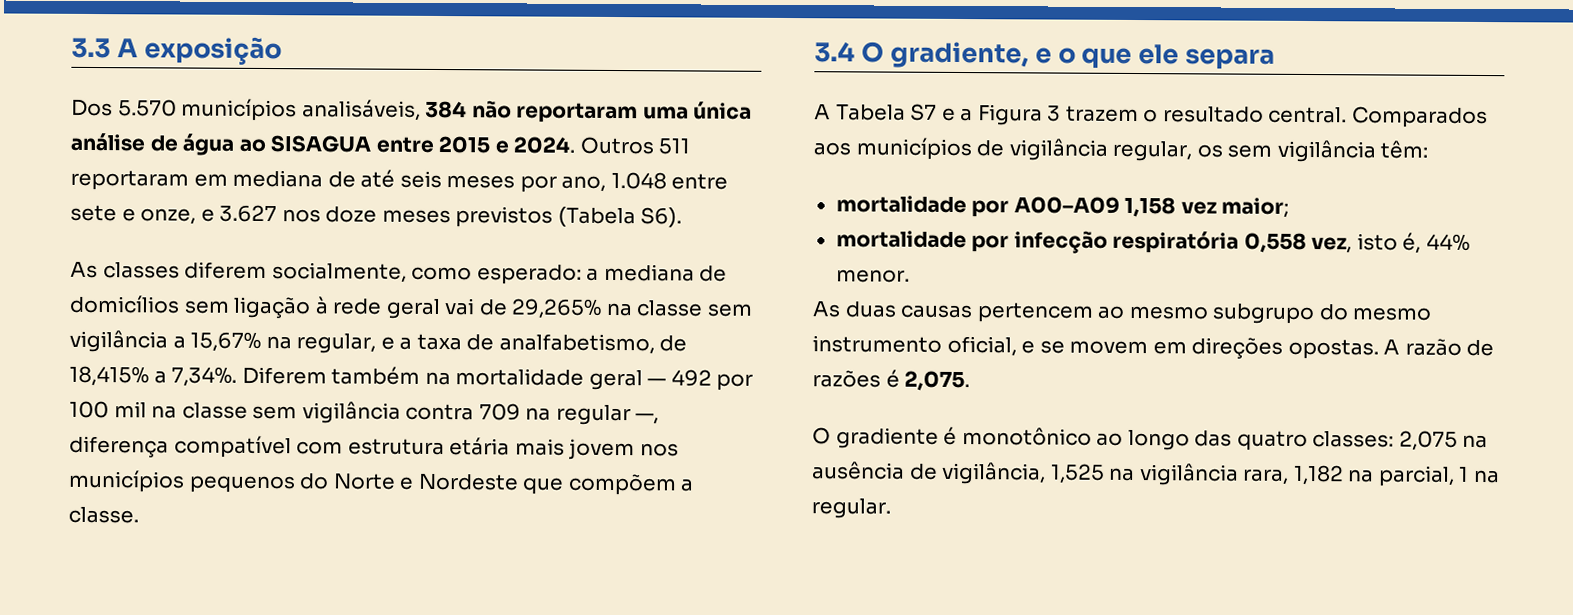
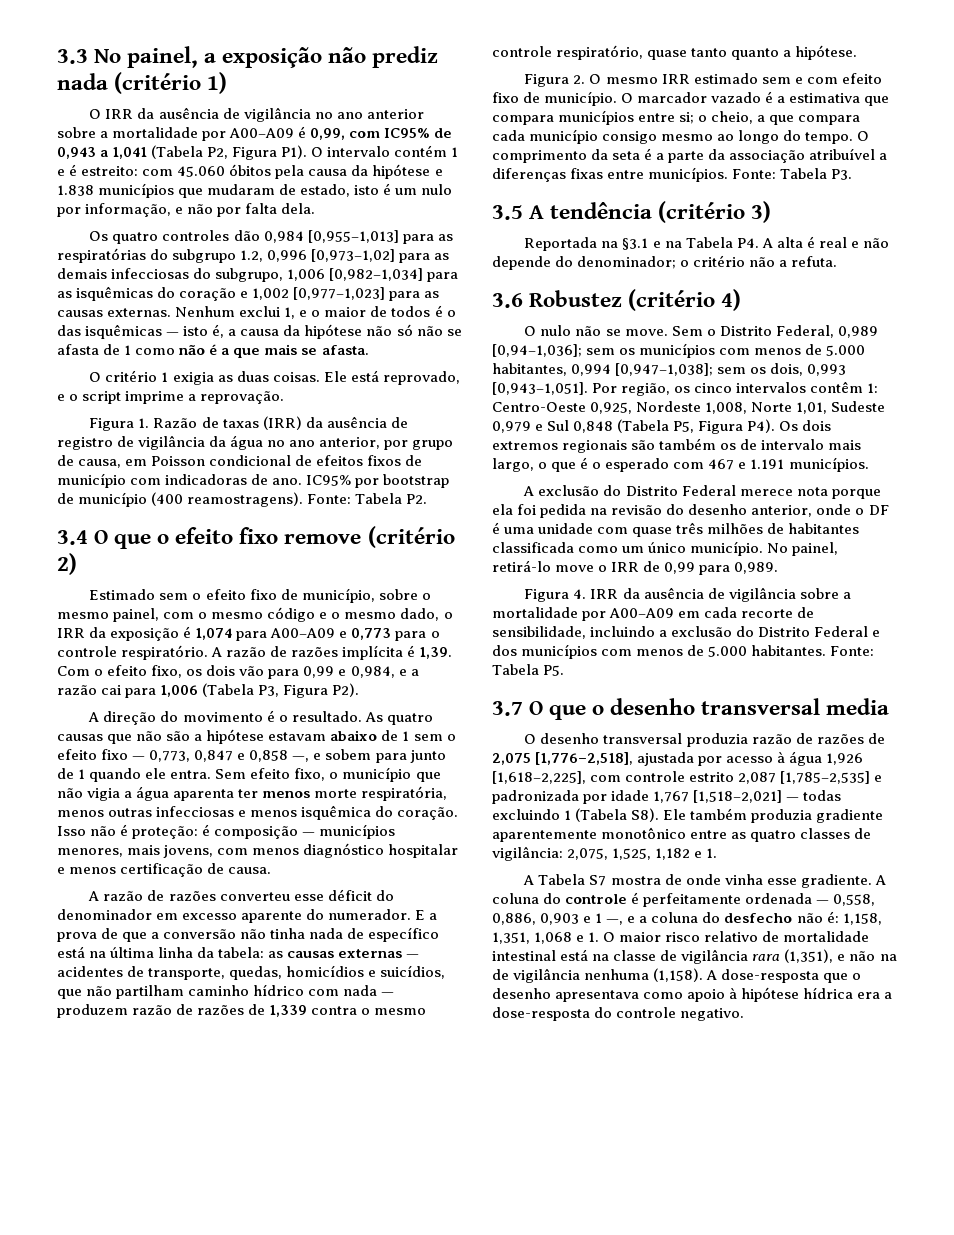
[116,36,282,66] [71,98,753,124] [70,132,691,156] [70,169,729,193] [70,204,683,228] [70,261,728,285] [69,294,753,320] [69,329,688,355] [69,365,754,391] [69,400,660,426] [69,435,679,461] [68,469,695,496] [68,506,139,524] [814,41,1276,70] [814,103,1488,129] [813,137,1429,163] [835,195,1290,218] [835,230,1470,254] [835,269,910,283] [812,301,1433,325] [812,335,1495,360] [812,369,971,392] [812,426,1489,452] [812,461,1500,487] [811,498,891,519] A exposição // Dos 5.570 municípios analisáveis, 384 não reportaram uma única análise de água ao SISAGUA entre 2015 e 2024. Outros 511 reportaram em mediana de até seis meses por ano, 1.048 entre sete e onze, e 3.627 nos doze meses previstos (Tabela S6). // As classes diferem socialmente, como esperado: a mediana de domicílios sem ligação à rede geral vai de 29,265% na classe sem vigilância a 15,67% na regular, e a taxa de analfabetismo, de 18,415% a 7,34%. Diferem também na mortalidade geral — 492 por 100 mil na classe sem vigilância contra 709 na regular —, diferença compatível com estrutura etária mais jovem nos municípios pequenos do Norte e Nordeste que compõem a classe. // 3.4 O gradiente, e o que ele separa // A Tabela S7 e a Figura 3 trazem o resultado central. Comparados aos municípios de vigilância regular, os sem vigilância têm: // mortalidade por A00–A09 1,158 vez maior; // mortalidade por infecção respiratória 0,558 vez, isto é, 44% menor. // As duas causas pertencem ao mesmo subgrupo do mesmo instrumento oficial, e se movem em direções opostas. A razão de razões é 2,075. // O gradiente é monotônico ao longo das quatro classes: 2,075 na ausência de vigilância, 1,525 na vigilância rara, 1,182 na parcial, 1 na regular. -> [94,46,439,68] [57,72,228,94] [89,107,424,122] [57,126,453,141] [57,145,459,160] [57,164,443,179] [57,183,453,198] [57,203,316,217] [89,230,453,244] [57,248,450,263] [57,268,459,282] [57,286,440,301] [57,305,456,319] [57,324,462,339] [57,344,369,358] [89,370,460,385] [57,391,285,404] [89,416,408,431] [57,435,454,450] [57,455,423,468] [57,473,450,488] [57,492,428,507] [57,526,455,549] [57,553,77,575] [89,588,431,603] [57,607,453,622] [57,626,440,641] [57,645,453,660] [57,665,419,679] [57,683,360,698] [88,710,433,725] [57,729,456,744] [57,749,446,763] [57,767,441,782] [57,786,448,801] [57,805,459,820] [57,824,396,839] [57,843,459,858] [57,863,272,877] [88,889,394,901] [57,909,438,923] [57,927,440,942] [57,946,420,958] [57,965,446,980] [57,984,395,999] [57,1004,427,1018] [492,45,858,60] [524,73,882,87] [492,91,890,106] [492,110,861,125] [492,129,870,144] [492,148,888,163] [492,167,853,182] [492,201,772,223] [524,236,889,251] [492,255,838,270] [492,289,742,311] [524,325,878,338] [492,343,866,358] [492,363,847,376] [492,381,879,396] [492,401,886,414] [492,419,832,434] [492,438,862,453] [492,457,869,472] [523,485,881,499] [492,504,889,518] [492,522,860,537] [492,541,839,556] [492,560,779,575] [524,587,851,602] [492,607,815,621] [492,626,881,639] [492,644,875,659] [492,664,565,676] [492,698,890,720] [524,733,885,747] [492,751,864,766] [492,771,883,784] [492,790,842,804] [492,808,884,823] [492,827,872,842] [492,846,718,861] [523,874,886,888] [492,892,876,907] [492,911,882,925] [492,931,870,944] [492,949,897,964] [492,968,862,983] [492,987,893,1002] [492,1007,745,1021] No painel, a exposição não prediz nada (critério 1) // O IRR da ausência de vigilância no ano anterior sobre a mortalidade por A00–A09 é 0,99, com IC95% de 0,943 a 1,041 (Tabela P2, Figura P1). O intervalo contém 1 e é estreito: com 45.060 óbitos pela causa da hipótese e 1.838 municípios que mudaram de estado, isto é um nulo por informação, e não por falta dela. // Os quatro controles dão 0,984 [0,955–1,013] para as respiratórias do subgrupo 1.2, 0,996 [0,973–1,02] para as demais infecciosas do subgrupo, 1,006 [0,982–1,034] para as isquêmicas do coração e 1,002 [0,977–1,023] para as causas externas. Nenhum exclui 1, e o maior de todos é o das isquêmicas — isto é, a causa da hipótese não só não se afasta de 1 como não é a que mais se afasta. // O critério 1 exigia as duas coisas. Ele está reprovado, e o script imprime a reprovação. // Figura 1. Razão de taxas (IRR) da ausência de registro de vigilância da água no ano anterior, por grupo de causa, em Poisson condicional de efeitos fixos de município com indicadoras de ano. IC95% por bootstrap de município (400 reamostragens). Fonte: Tabela P2. // 3.4 O que o efeito fixo remove (critério 2) // Estimado sem o efeito fixo de município, sobre o mesmo painel, com o mesmo código e o mesmo dado, o IRR da exposição é 1,074 para A00–A09 e 0,773 para o controle respiratório. A razão de razões implícita é 1,39. Com o efeito fixo, os dois vão para 0,99 e 0,984, e a razão cai para 1,006 (Tabela P3, Figura P2). // A direção do movimento é o resultado. As quatro causas que não são a hipótese estavam abaixo de 1 sem o efeito fixo — 0,773, 0,847 e 0,858 —, e sobem para junto de 1 quando ele entra. Sem efeito fixo, o município que não vigia a água aparenta ter menos morte respiratória, menos outras infecciosas e menos isquêmica do coração. Isso não é proteção: é composição — municípios menores, mais jovens, com menos diagnóstico hospitalar e menos certificação de causa. // A razão de razões converteu esse déficit do denominador em excesso aparente do numerador. E a prova de que a conversão não tinha nada de específico está na última linha da tabela: as causas externas — acidentes de transporte, quedas, homicídios e suicídios, que não partilham caminho hídrico com nada — produzem razão de razões de 1,339 contra o mesmo controle respiratório, quase tanto quanto a hipótese. // Figura 2. O mesmo IRR estimado sem e com efeito fixo de município. O marcador vazado é a estimativa que compara municípios entre si; o cheio, a que compara cada município consigo mesmo ao longo do tempo. O comprimento da seta é a parte da associação atribuível a diferenças fixas entre municípios. Fonte: Tabela P3. // 3.5 A tendência (critério 3) // Reportada na §3.1 e na Tabela P4. A alta é real e não depende do denominador; o critério não a refuta. // 3.6 Robustez (critério 4) // O nulo não se move. Sem o Distrito Federal, 0,989 [0,94–1,036]; sem os municípios com menos de 5.000 habitantes, 0,994 [0,947–1,038]; sem os dois, 0,993 [0,943–1,051]. Por região, os cinco intervalos contêm 1: Centro-Oeste 0,925, Nordeste 1,008, Norte 1,01, Sudeste 0,979 e Sul 0,848 (Tabela P5, Figura P4). Os dois extremos regionais são também os de intervalo mais largo, o que é o esperado com 467 e 1.191 municípios. // A exclusão do Distrito Federal merece nota porque ela foi pedida na revisão do desenho anterior, onde o DF é uma unidade com quase três milhões de habitantes classificada como um único município. No painel, retirá-lo move o IRR de 0,99 para 0,989. // Figura 4. IRR da ausência de vigilância sobre a mortalidade por A00–A09 em cada recorte de sensibilidade, incluindo a exclusão do Distrito Federal e dos municípios com menos de 5.000 habitantes. Fonte: Tabela P5. // 3.7 O que o desenho transversal media // O desenho transversal produzia razão de razões de 2,075 [1,776–2,518], ajustada por acesso à água 1,926 [1,618–2,225], com controle estrito 2,087 [1,785–2,535] e padronizada por idade 1,767 [1,518–2,021] — todas excluindo 1 (Tabela S8). Ele também produzia gradiente aparentemente monotônico entre as quatro classes de vigilância: 2,075, 1,525, 1,182 e 1. // A Tabela S7 mostra de onde vinha esse gradiente. A coluna do controle é perfeitamente ordenada — 0,558, 0,886, 0,903 e 1 —, e a coluna do desfecho não é: 1,158, 1,351, 1,068 e 1. O maior risco relativo de mortalidade intestinal está na classe de vigilância rara (1,351), e não na de vigilância nenhuma (1,158). A dose-resposta que o desenho apresentava como apoio à hipótese hídrica era a dose-resposta do controle negativo.

